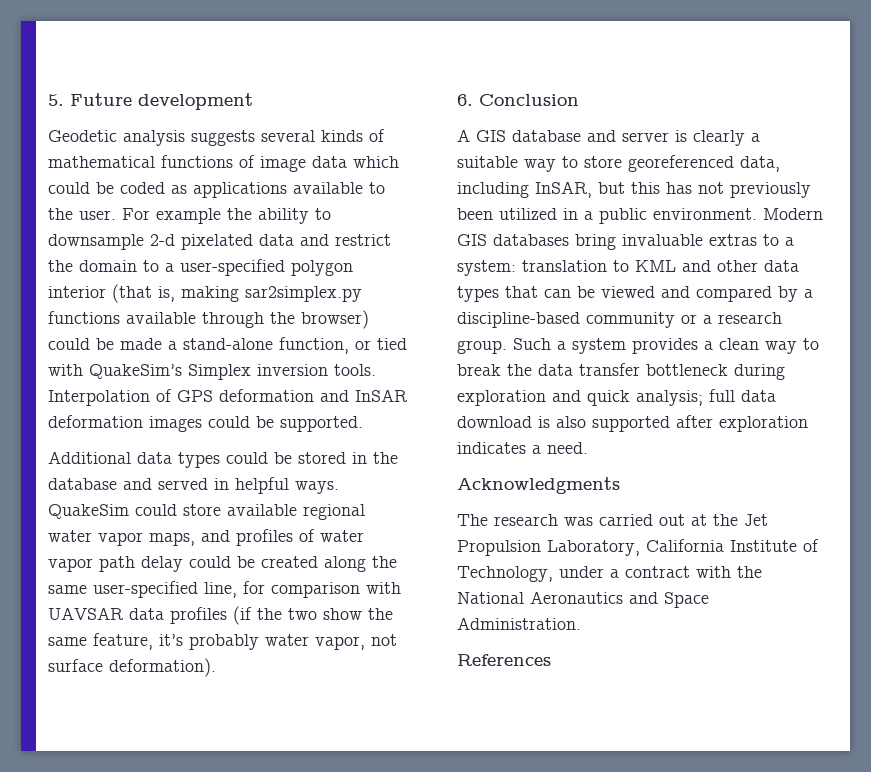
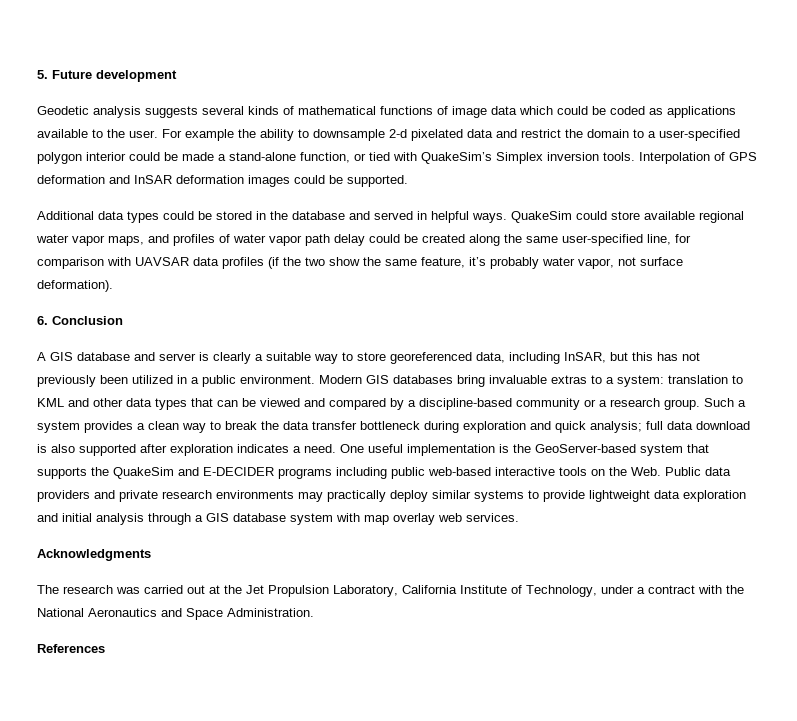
[112,284,362,303] [48,310,369,329] (that is, making sar2simplex.py functions available through the browser) -> (126, 156) none
(588, 448) none -> [340,444,709,456] [37,467,731,479] [37,490,746,502] [37,513,519,525] One useful implementation is the GeoServer-based system that supports the QuakeSim and E-DECIDER programs including public web-based interactive tools on the Web. Public data providers and private research environments may practically deploy similar systems to provide lightweight data exploration and initial analysis through a GIS database system with map overlay web services.

